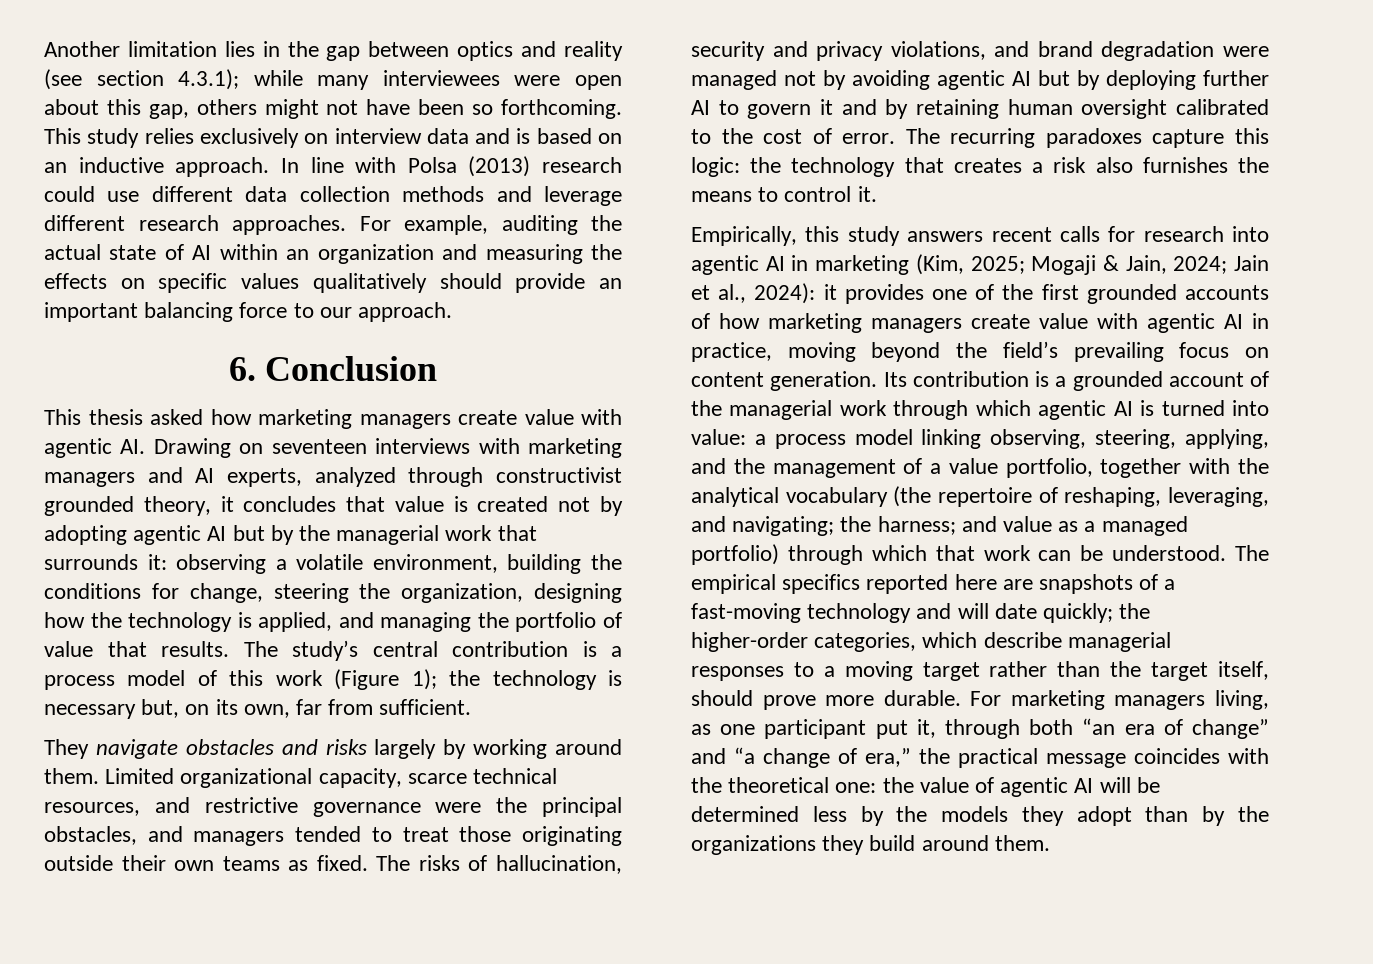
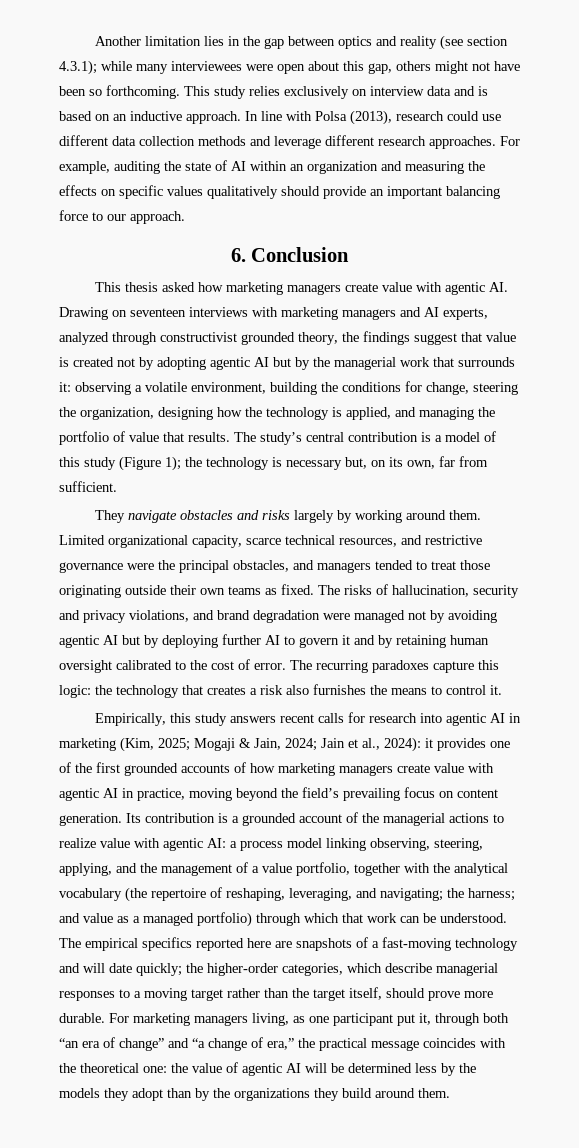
[468,156,531,177] (2013) -> [350,110,392,125] (2013),
[44,244,101,260] actual -> (181, 166) none
[220,496,337,512] it concludes -> [342,331,457,345] the findings suggest
[44,675,115,690] process -> (442, 438) none
[275,670,323,686] work -> [84,457,116,470] study
[839,400,1269,420] [691,429,746,445] work through which agentic AI is turned into value: -> [449,813,504,823] [59,838,226,851] actions to realize value with agentic AI:

